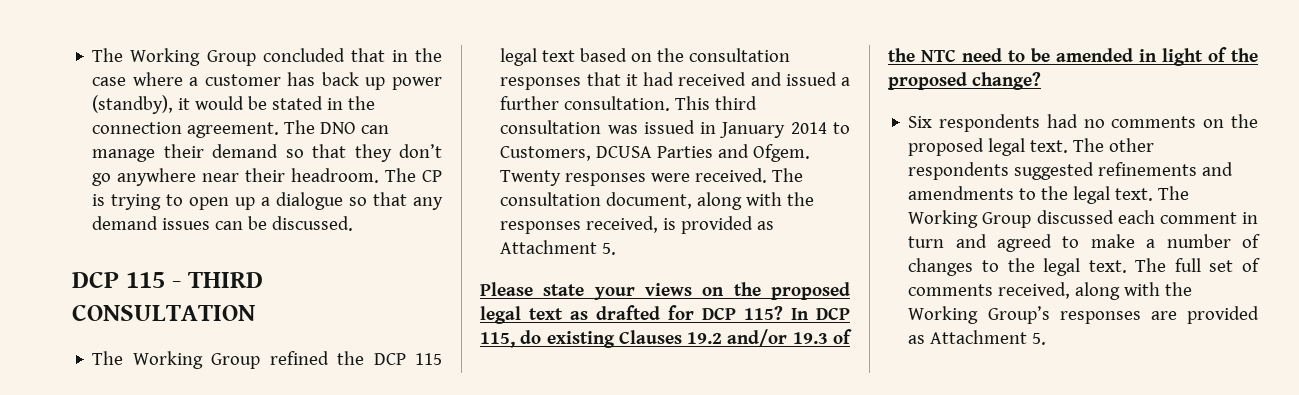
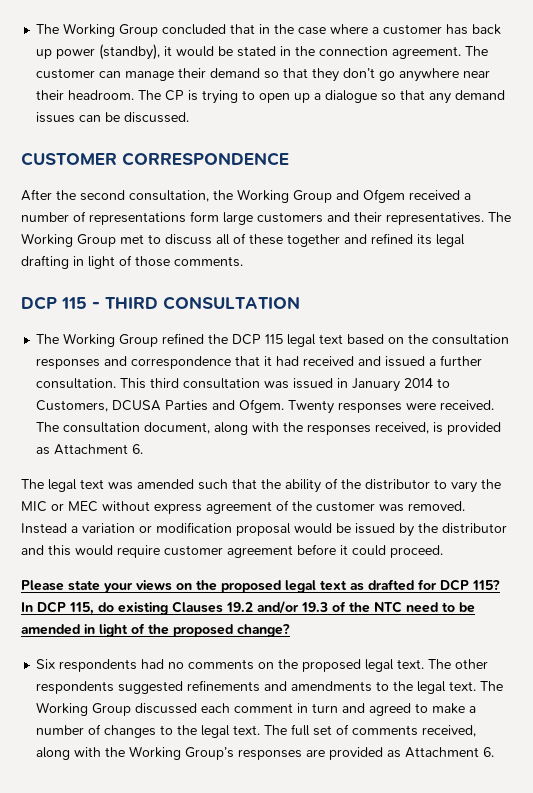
[320,122,357,134] DNO -> [36,68,96,79] customer
(354, 223) none -> [21,152,289,166] [21,189,471,203] [21,211,511,225] [21,233,465,247] [21,255,243,269] // CUSTOMER CORRESPONDENCE // After the second consultation, the Working Group and Ofgem received a number of representations form large customers and their representatives. The Working Group met to discuss all of these together and refined its legal drafting in light of those comments.
(582, 83) none -> [104,356,232,369] and correspondence
[602,243,617,255] 5. -> [132,444,144,454] [21,478,501,493] [21,500,465,514] [21,522,507,537] [21,544,443,558] 6. // The legal text was amended such that the ability of the distributor to vary the MIC or MEC without express agreement of the customer was removed. Instead a variation or modification proposal would be issued by the distributor and this would require customer agreement before it could proceed.
[1032,333,1047,345] 5. -> [483,747,495,757] 6.

